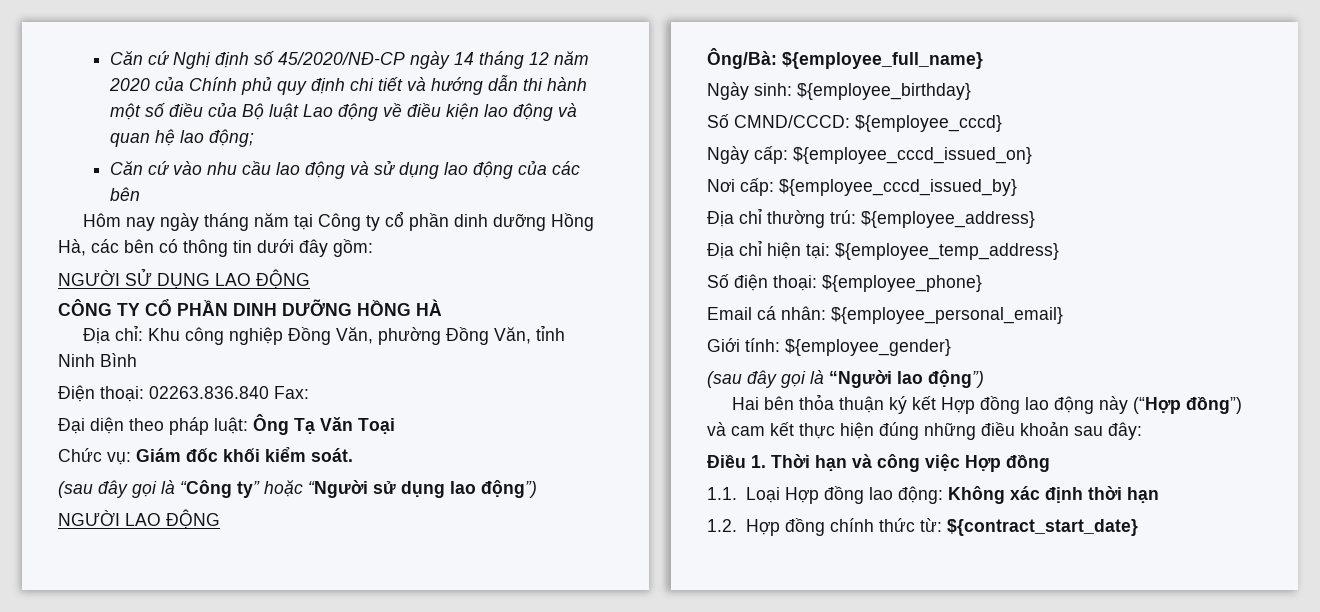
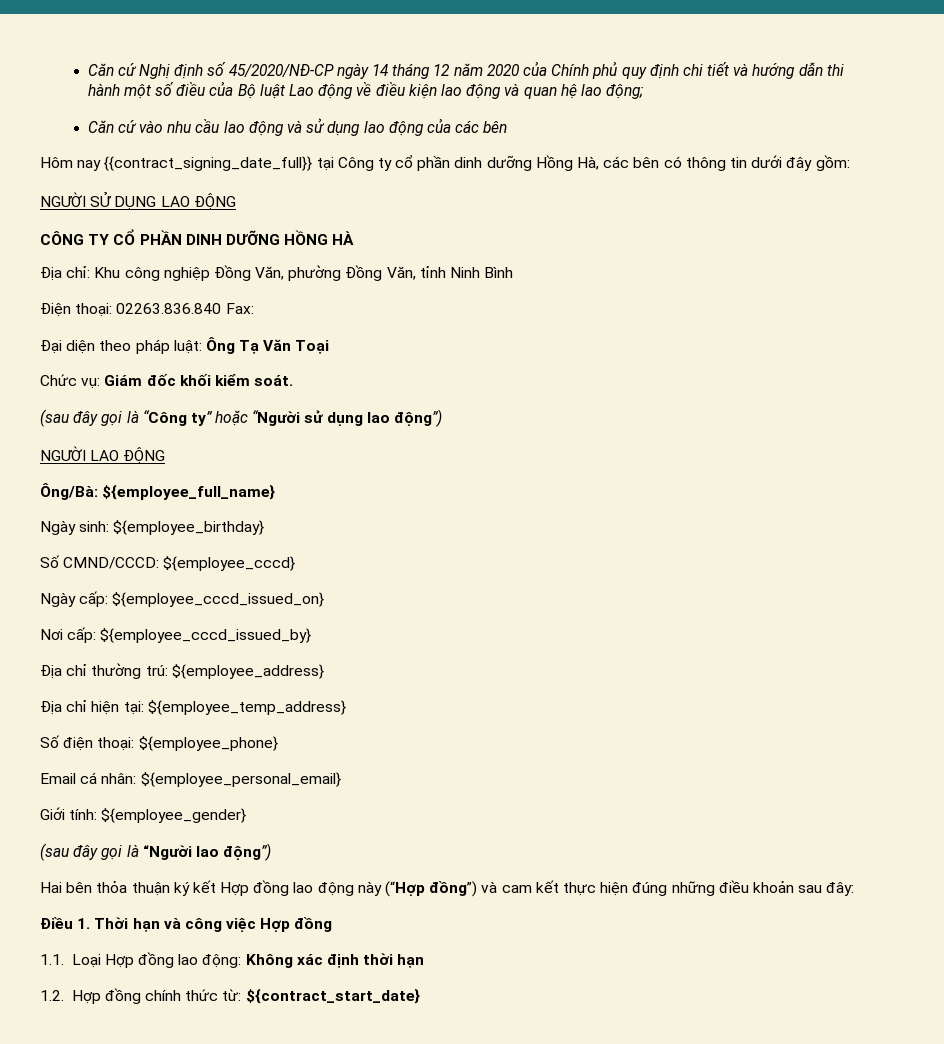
[159,213,289,231] ngày tháng năm -> [104,156,313,171] {{contract_signing_date_full}}

